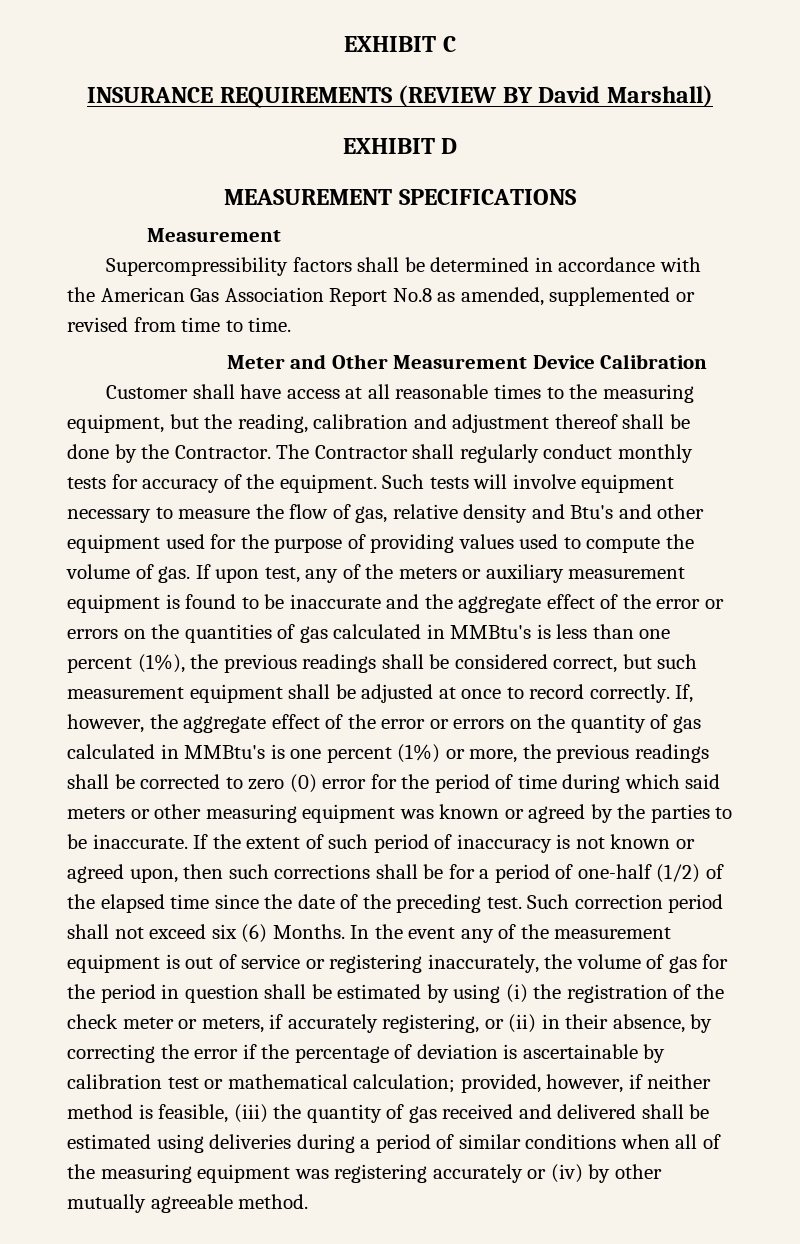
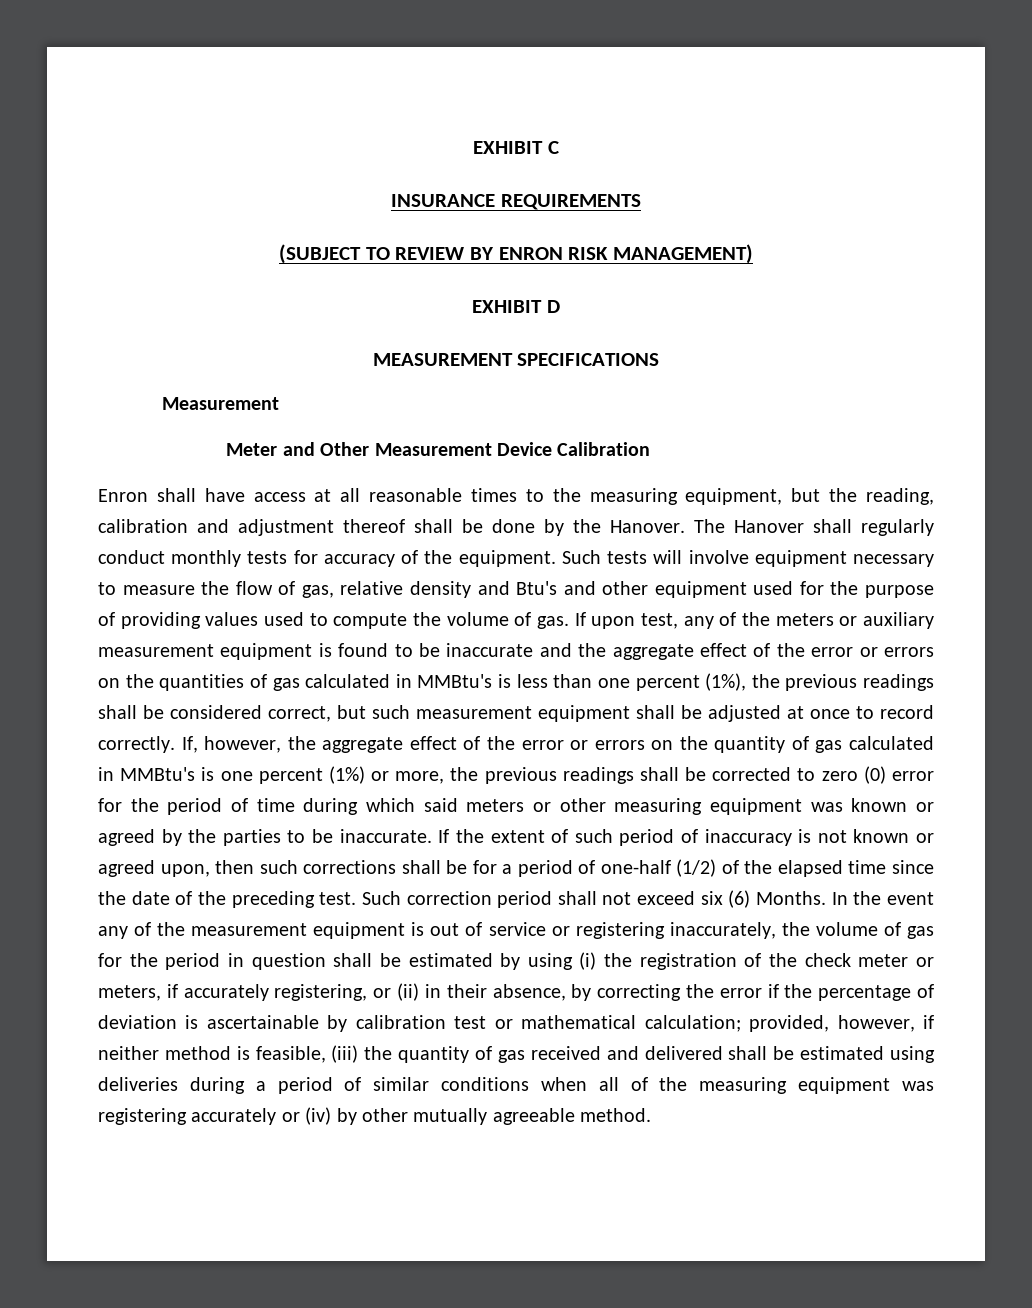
[398,85,713,107] (REVIEW BY David Marshall) -> [278,244,754,264] // (SUBJECT TO REVIEW BY ENRON RISK MANAGEMENT)
[106,257,701,276] [67,287,695,306] [67,317,292,332] // Supercompressibility factors shall be determined in accordance with the American Gas Association Report No.8 as amended, supplemented or revised from time to time. -> (280, 403) none
[106,385,189,399] Customer -> [98,489,148,502] Enron
[174,444,408,459] Contractor. The Contractor -> [610,519,804,533] Hanover. The Hanover

